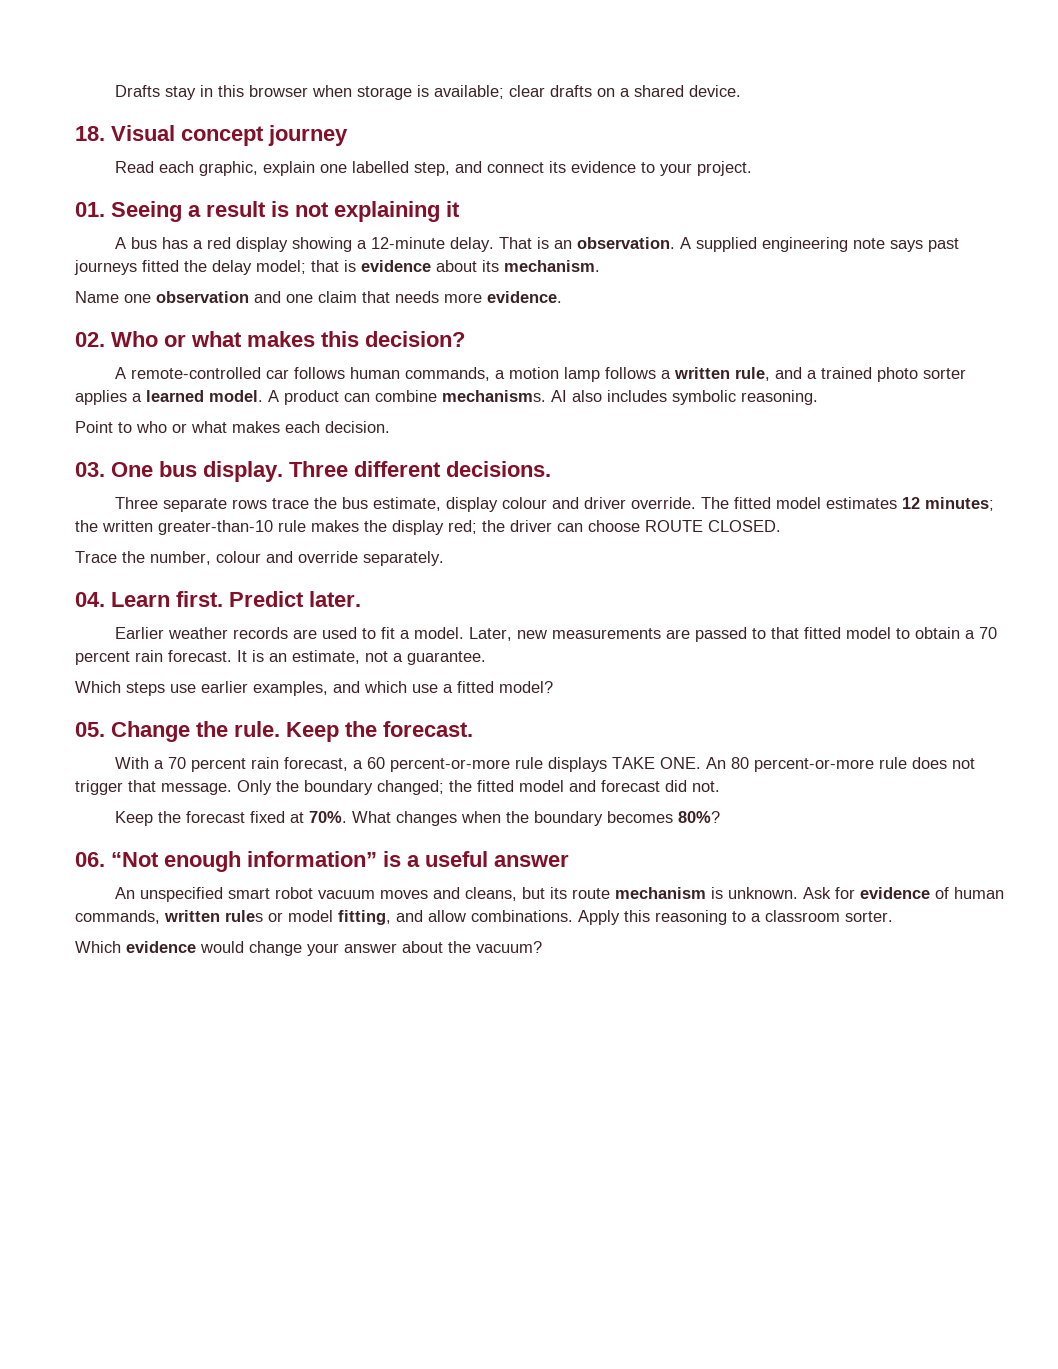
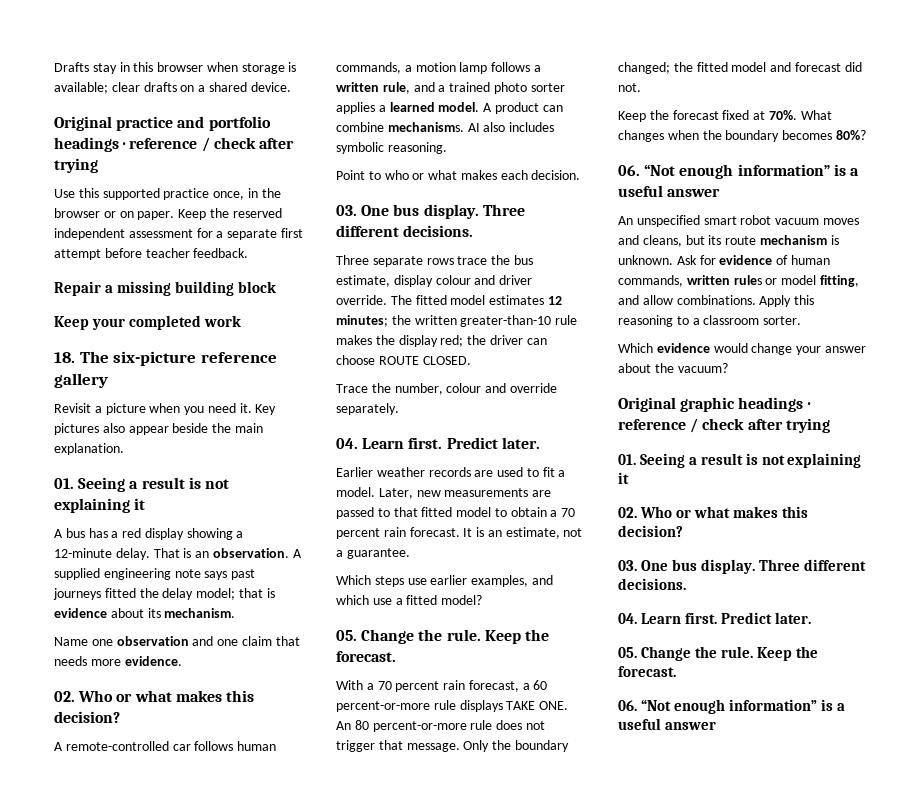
[75,125,348,146] [114,161,752,176] 18. Visual concept journey // Read each graphic, explain one labelled step, and connect its evidence to your project. -> [54,116,271,131] [54,137,294,152] [54,158,98,173] [54,188,281,200] [54,208,282,220] [54,228,303,240] [54,248,249,260] [54,281,276,296] [54,315,241,330] [54,351,277,366] [54,373,108,388] [54,403,277,415] [54,423,263,435] [54,443,124,455] Original practice and portfolio headings · reference / check after trying // Use this supported practice once, in the browser or on paper. Keep the reserved independent assessment for a separate first attempt before teacher feedback. // Repair a missing building block // Keep your completed work // 18. The six-picture reference gallery // Revisit a picture when you need it. Key pictures also appear beside the main explanation.
(542, 947) none -> [618,397,811,412] [618,418,830,433] [618,453,862,468] [618,472,629,484] [618,506,808,518] [618,525,683,537] [618,559,866,574] [618,578,686,590] [618,612,811,624] [618,646,818,661] [618,666,676,677] [618,699,845,714] [618,718,716,730] // Original graphic headings · reference / check after trying // 01. Seeing a result is not explaining it // 02. Who or what makes this decision? // 03. One bus display. Three different decisions. // 04. Learn first. Predict later. // 05. Change the rule. Keep the forecast. // 06. “Not enough information” is a useful answer

